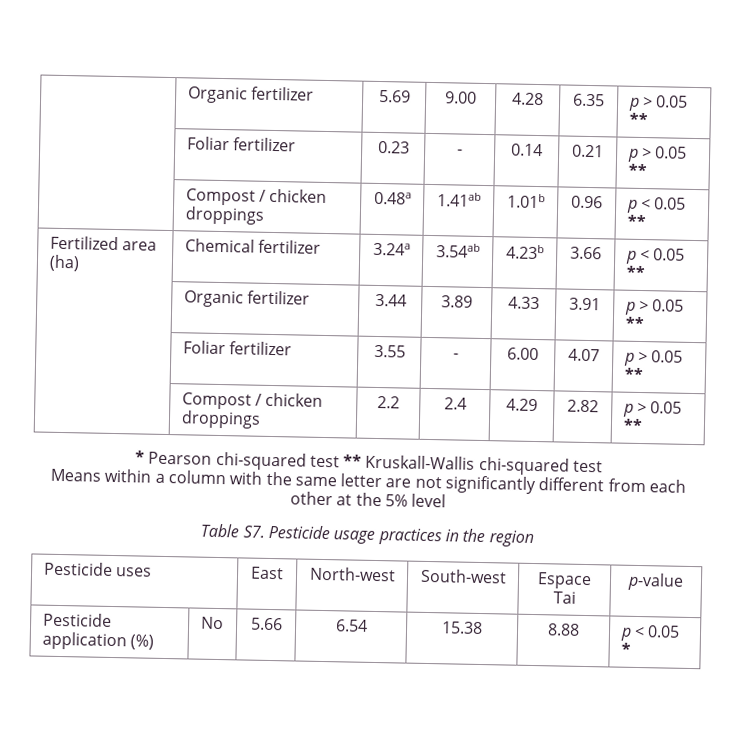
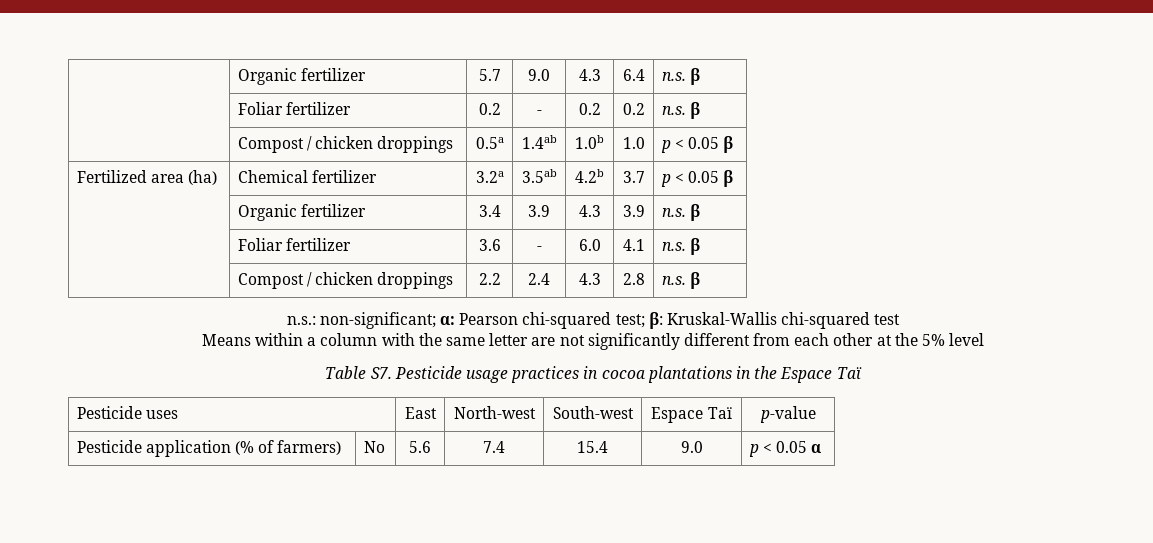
[187,86,314,104] [378,89,411,103] [445,91,477,104] [512,92,544,106] [573,93,605,107] [627,95,689,111] [628,112,648,127] [186,136,296,152] [377,140,410,154] [457,149,463,155] [511,143,543,157] [572,144,604,158] [626,146,688,162] [627,163,647,178] [185,188,328,206] [184,206,265,225] [373,191,412,205] [436,192,482,207] [506,193,546,209] [571,195,603,209] [625,197,687,213] [626,214,646,229] | Organic fertilizer | 5.69 | 9.00 | 4.28 | 6.35 | p > 0.05 ** // | Foliar fertilizer | 0.23 | - | 0.14 | 0.21 | p > 0.05 ** // | Compost / chicken droppings | 0.48a | 1.41ab | 1.01b | 0.96 | p < 0.05 ** -> [237,68,366,85] [478,69,501,81] [528,69,550,81] [578,69,601,81] [622,69,645,81] [661,68,700,85] [237,102,351,115] [478,103,501,115] [536,110,542,115] [578,103,601,115] [622,103,645,115] [661,102,700,119] [237,136,454,153] [475,137,504,149] [521,135,557,149] [575,135,604,149] [622,137,645,149] [660,136,734,153] | Organic fertilizer | 5.7 | 9.0 | 4.3 | 6.4 | n.s. β // | Foliar fertilizer | 0.2 | - | 0.2 | 0.2 | n.s. β // | Compost / chicken droppings | 0.5a | 1.4ab | 1.0b | 1.0 | p < 0.05 β
[372,242,411,256] [435,243,481,258] [505,244,545,260] [570,246,602,260] [625,248,686,264] [625,265,645,280] [183,290,310,308] [374,293,407,307] [441,295,473,308] [508,296,540,310] [569,297,601,311] [624,299,685,315] [624,316,645,331] [182,340,292,356] [373,344,406,358] [453,353,459,359] [507,347,539,361] [568,348,600,362] [623,350,684,366] [623,367,644,382] 3.24a | 3.54ab | 4.23b | 3.66 | p < 0.05 ** // | Organic fertilizer | 3.44 | 3.89 | 4.33 | 3.91 | p > 0.05 ** // | Foliar fertilizer | 3.55 | - | 6.00 | 4.07 | p > 0.05 ** -> [475,171,504,183] [521,169,557,183] [575,169,604,183] [622,171,645,183] [660,170,734,187] [237,204,366,221] [478,205,501,217] [528,205,550,217] [578,205,601,217] [622,205,645,217] [661,204,700,221] [237,238,351,251] [478,239,501,251] [536,246,542,251] [578,239,601,251] [622,239,645,251] [661,238,700,255] 3.2a | 3.5ab | 4.2b | 3.7 | p < 0.05 β // | Organic fertilizer | 3.4 | 3.9 | 4.3 | 3.9 | n.s. β // | Foliar fertilizer | 3.6 | - | 6.0 | 4.1 | n.s. β
[506,398,538,412] [567,399,599,413] [622,401,683,417] [622,418,643,433] [134,450,476,471] 4.29 | 2.82 | p > 0.05 ** // * Pearson chi-squared test ** Kruskall-Wallis -> [578,273,601,285] [622,273,645,285] [661,272,700,289] [286,312,777,329] 4.3 | 2.8 | n.s. β // n.s.: non-significant; α: Pearson chi-squared test; β: Kruskal-Wallis
[462,528,534,548] the region -> [601,366,862,383] cocoa plantations in the Espace Taï
[552,591,576,604] Tai -> [707,407,732,419] Taï
[129,634,154,650] [200,616,224,630] [250,617,283,631] [334,619,368,632] [441,621,483,635] [547,623,580,636] [619,625,681,641] [620,642,631,656] (%) | No | 5.66 | 6.54 | 15.38 | 8.88 | p < 0.05 * -> [234,440,342,455] [363,441,385,453] [409,441,431,453] [483,441,505,453] [577,441,608,453] [680,441,703,453] [748,441,822,457] (% of farmers) | No | 5.6 | 7.4 | 15.4 | 9.0 | p < 0.05 α

